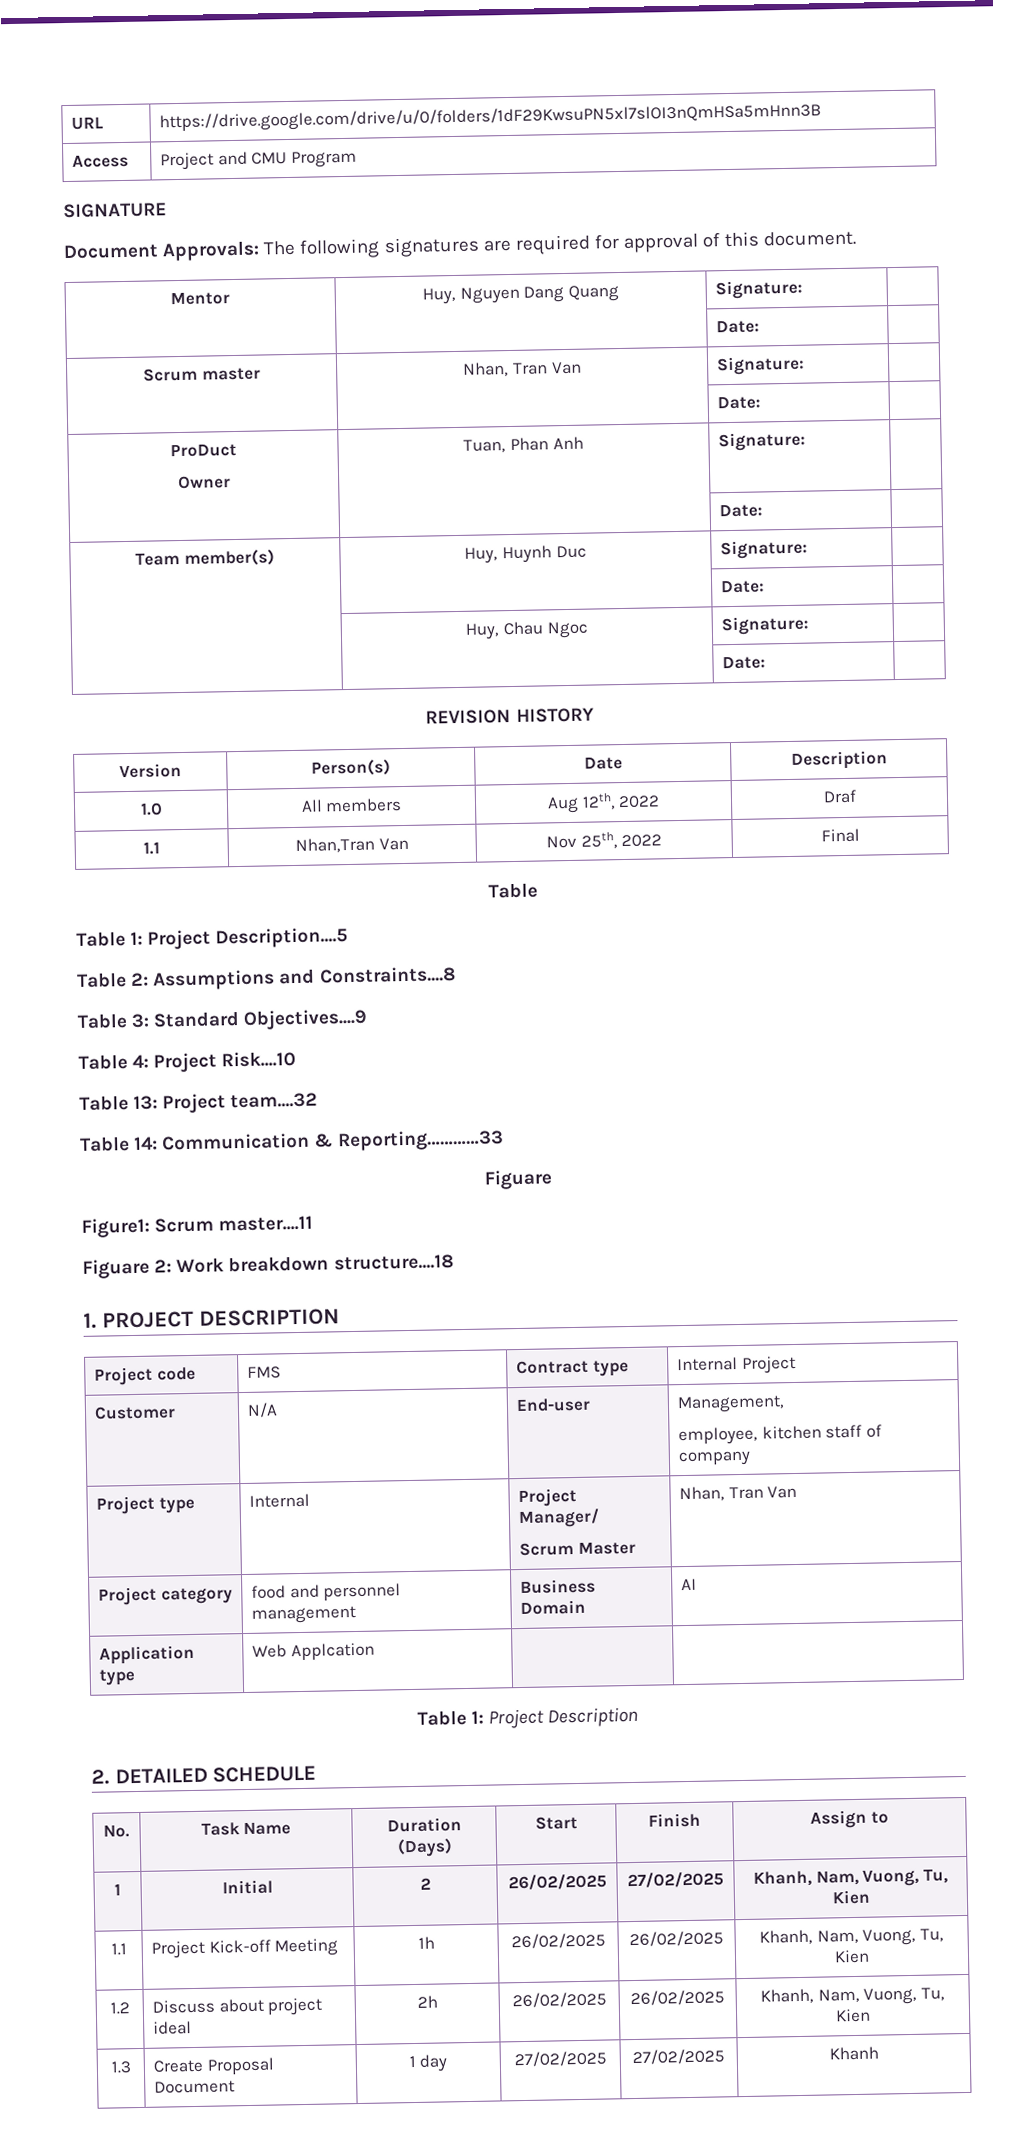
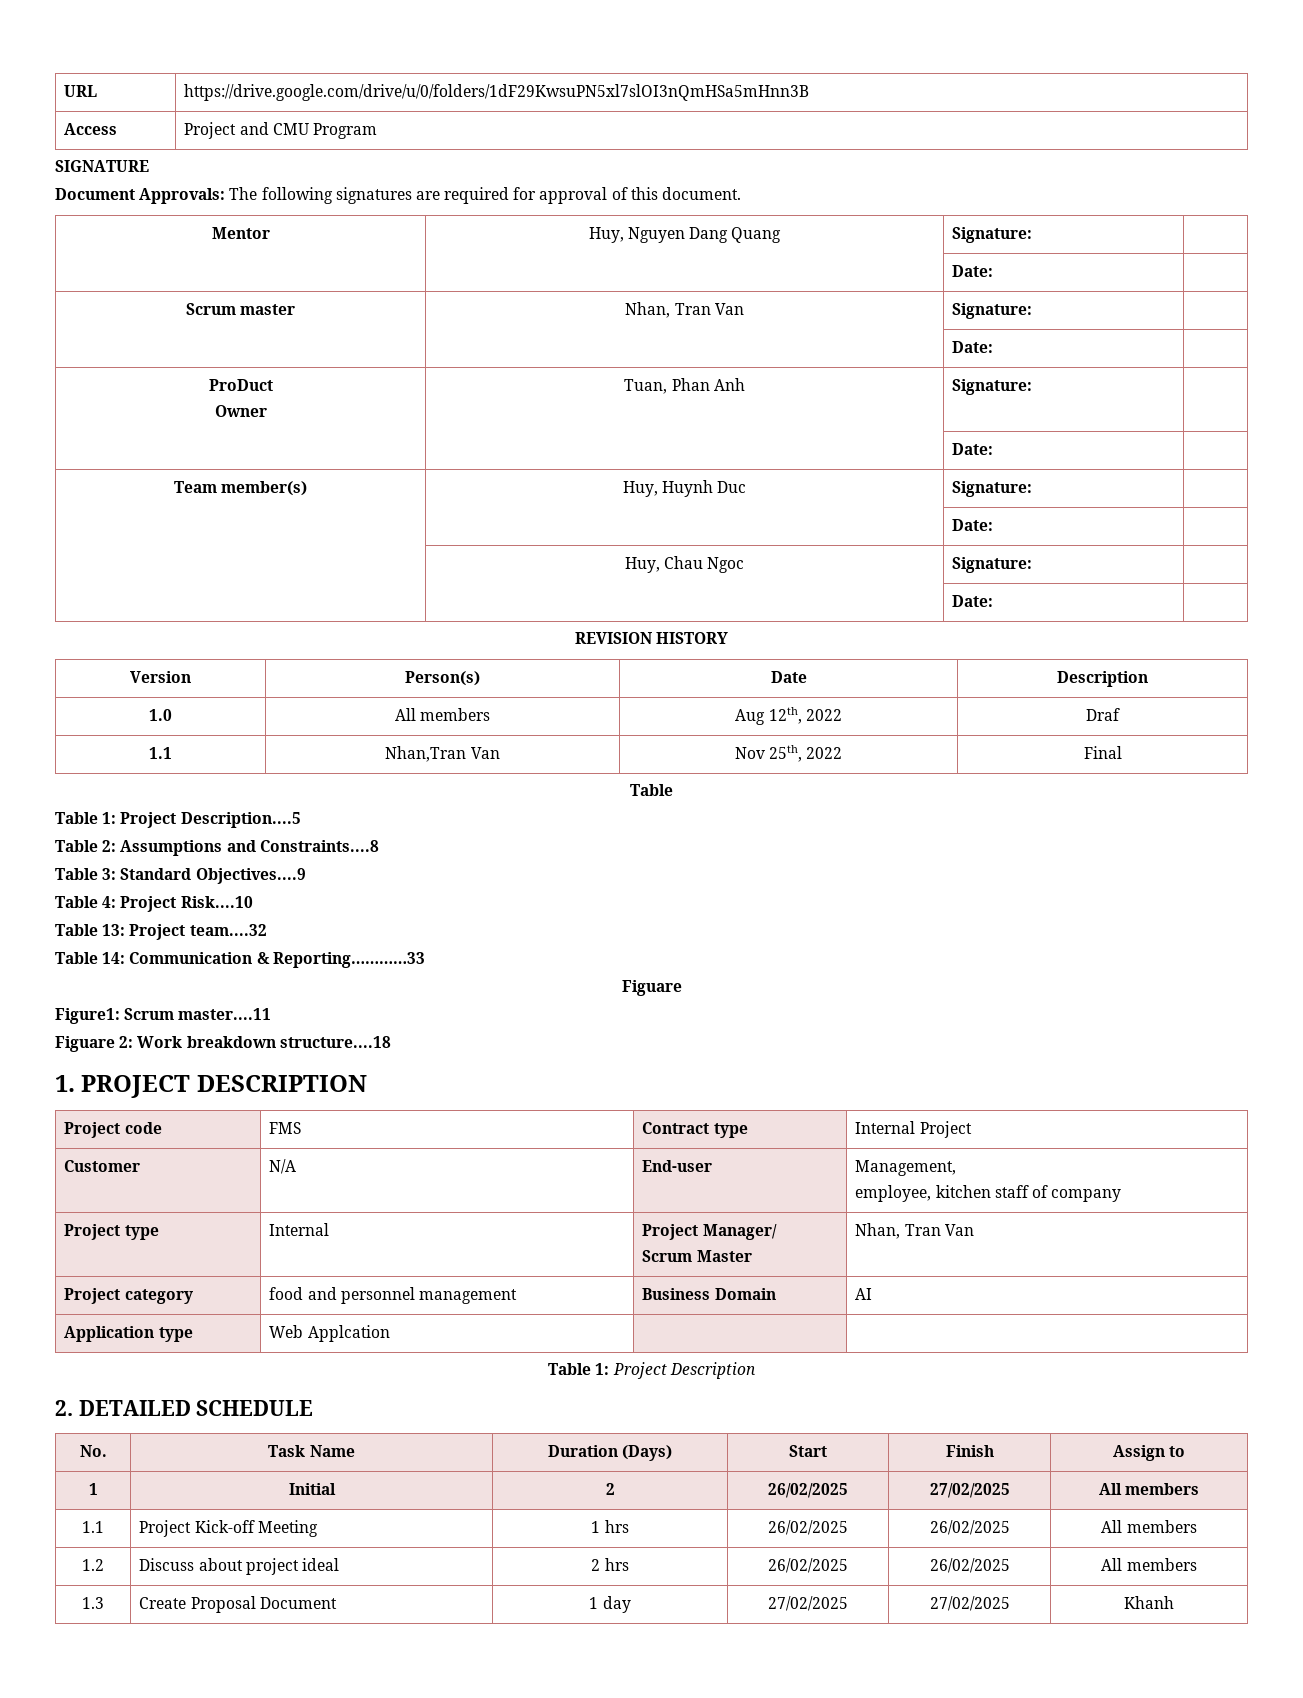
[753,1868,948,1887] [831,1889,871,1905] Khanh, Nam, Vuong, Tu, Kien -> [1098,1483,1200,1495] All members
[417,1936,435,1949] [510,1932,606,1950] [629,1930,724,1948] [759,1928,944,1946] [834,1949,870,1964] 1h | 26/02/2025 | 26/02/2025 | Khanh, Nam, Vuong, Tu, Kien -> [591,1520,629,1533] [768,1520,848,1535] [929,1520,1010,1535] [1101,1520,1197,1533] 1 hrs | 26/02/2025 | 26/02/2025 | All members
[416,1995,438,2008] [511,1991,607,2009] [630,1989,725,2007] [760,1987,945,2005] [835,2008,871,2023] 2h | 26/02/2025 | 26/02/2025 | Khanh, Nam, Vuong, Tu, Kien -> [591,1558,629,1571] [768,1558,848,1573] [929,1558,1010,1573] [1101,1558,1197,1571] 2 hrs | 26/02/2025 | 26/02/2025 | All members

